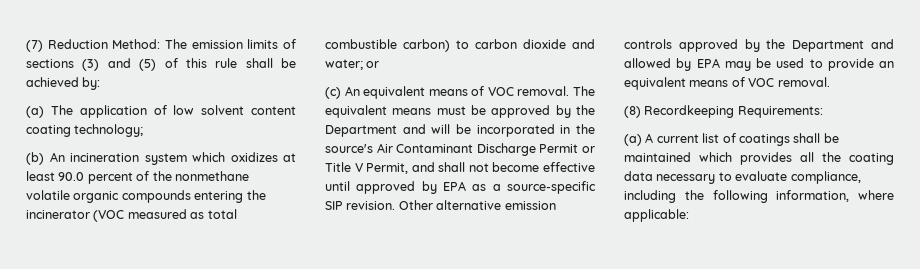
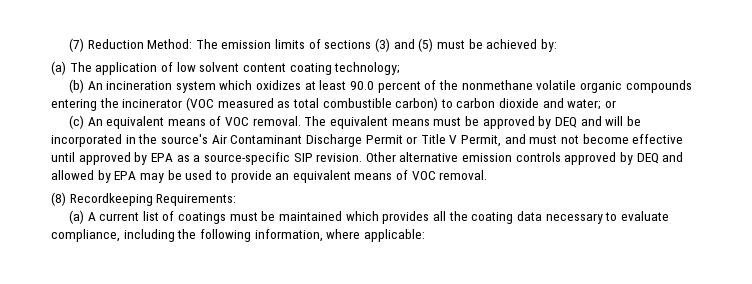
[164,58,273,68] of this rule shall -> [436,40,465,49] must
[576,105,595,115] [325,125,397,137] the Department -> [554,117,577,128] DEQ
[438,162,466,172] shall -> [529,135,558,144] must
[766,39,865,52] the Department -> [636,153,659,164] DEQ
[793,133,821,143] shall -> [229,212,258,221] must

